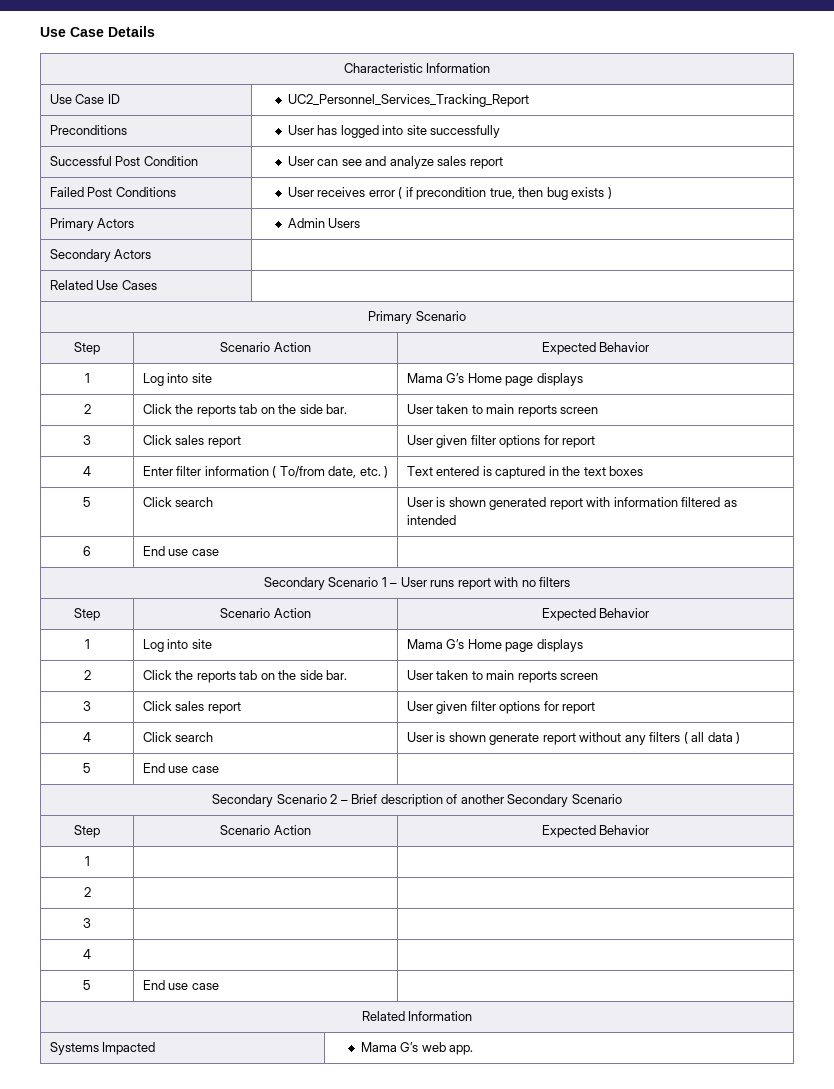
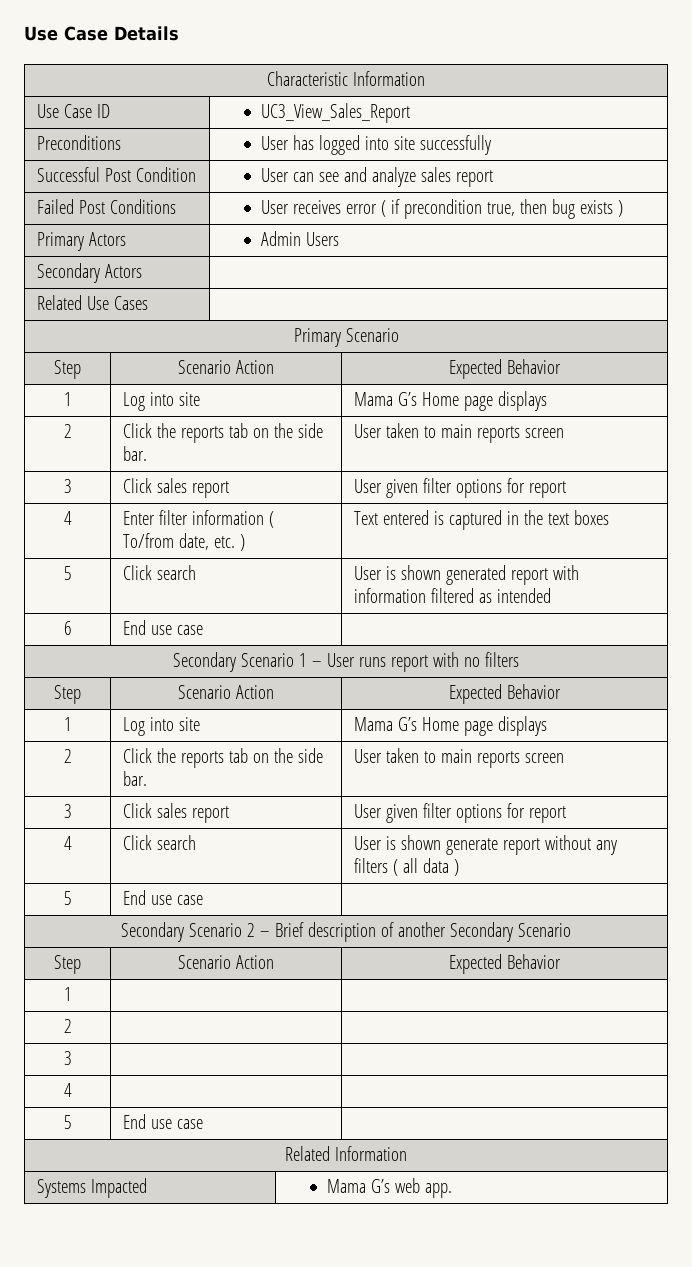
[287,94,529,107] UC2_Personnel_Services_Tracking_Report -> [261,103,411,123] UC3_View_Sales_Report

